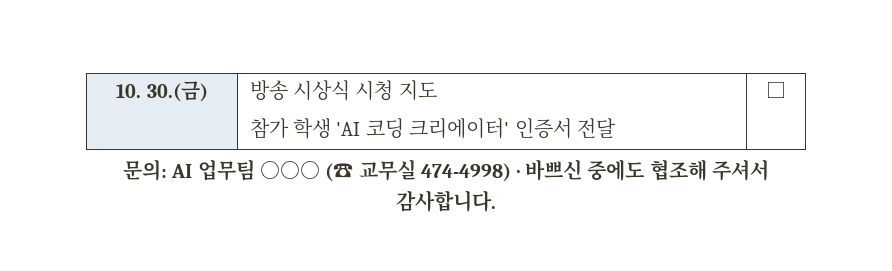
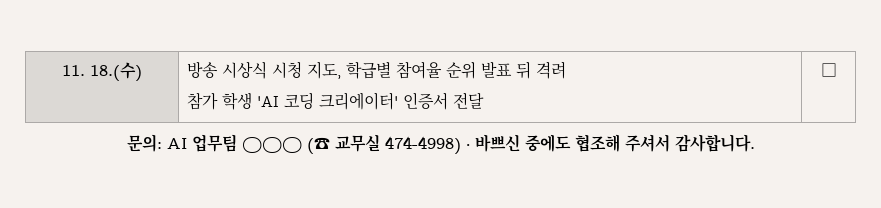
[116,81,208,102] 10. 30.(금) -> [62,62,142,82] 11. 18.(수)
[398,80,437,101] 지도 -> [306,61,566,79] 지도, 학급별 참여율 순위 발표 뒤 격려

